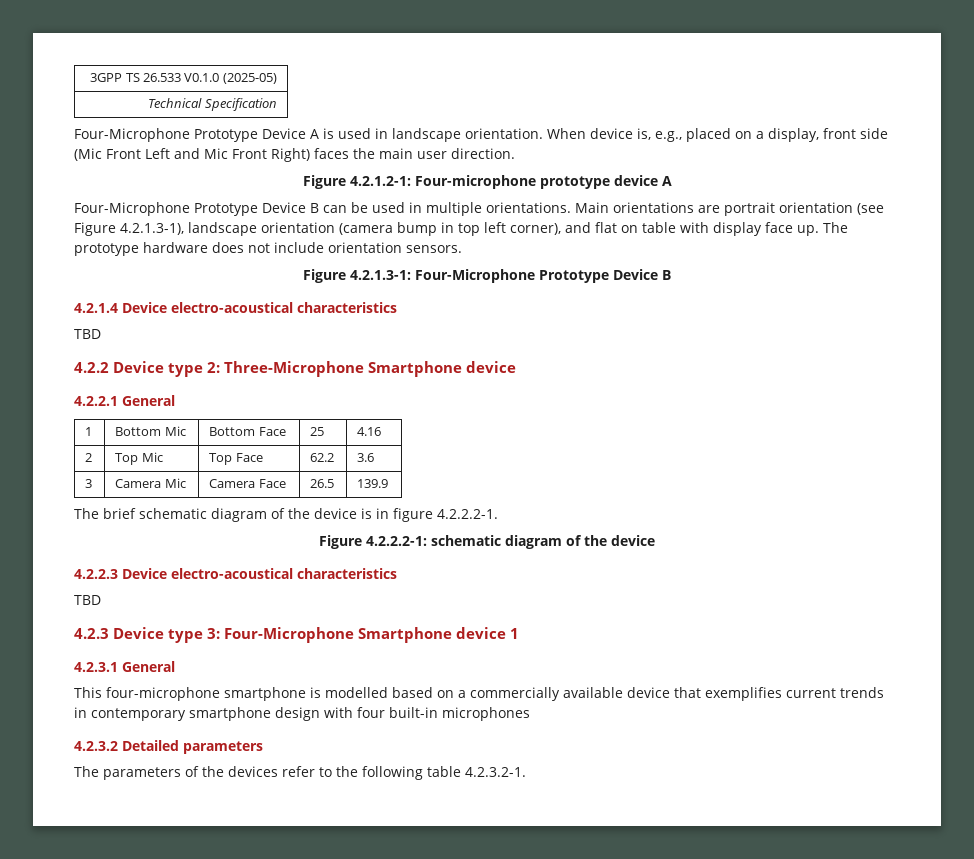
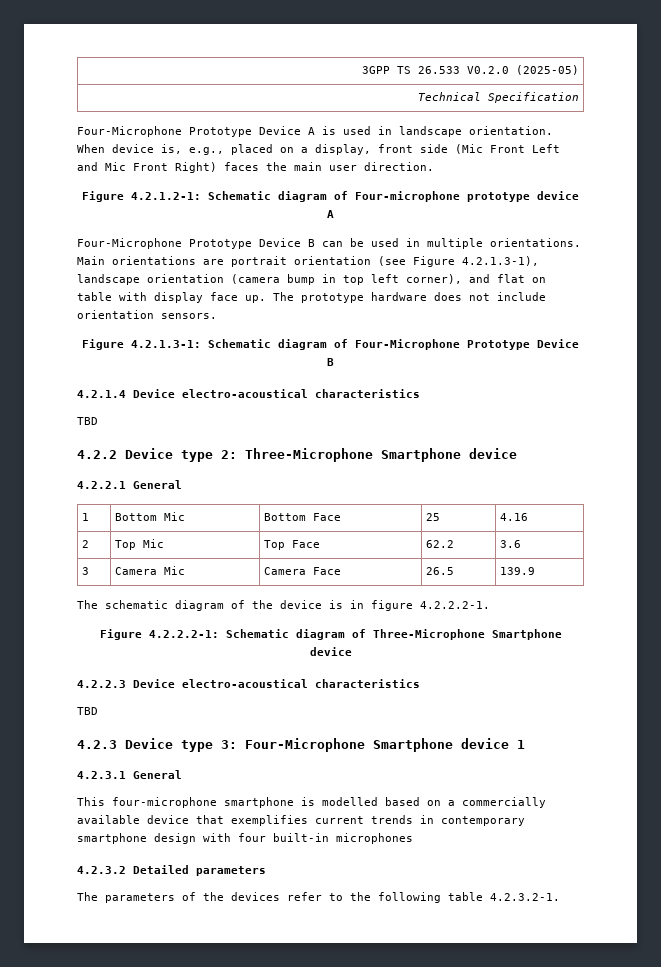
[184,73,220,82] V0.1.0 -> [467,66,510,74] V0.2.0
(411, 181) none -> [208,191,348,202] Schematic diagram of
(411, 275) none -> [208,339,348,350] Schematic diagram of
[103,508,136,519] brief -> (98, 604) none
[431,535,607,549] schematic diagram of the -> [225,629,562,640] Schematic diagram of Three-Microphone Smartphone

